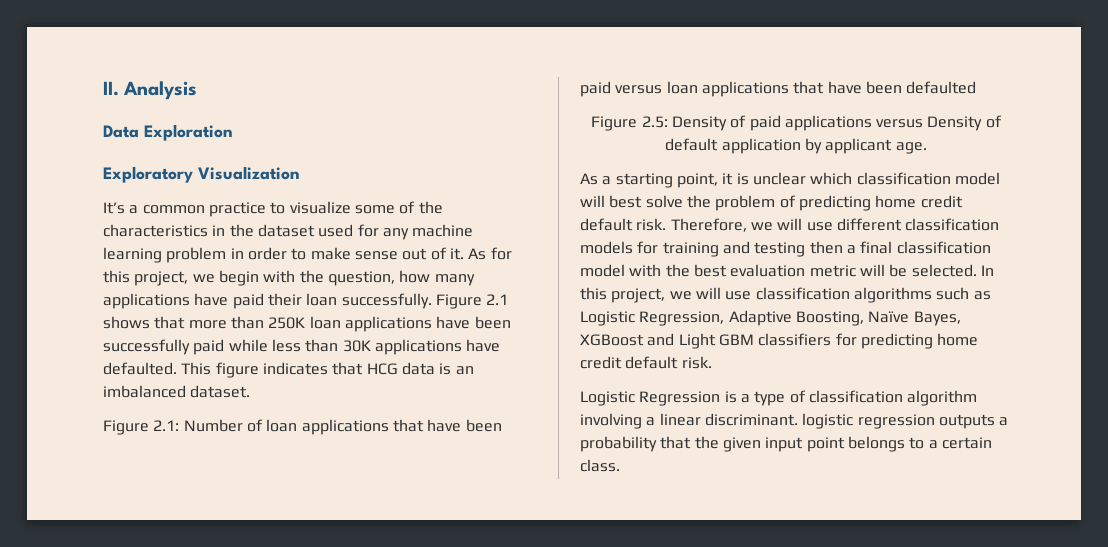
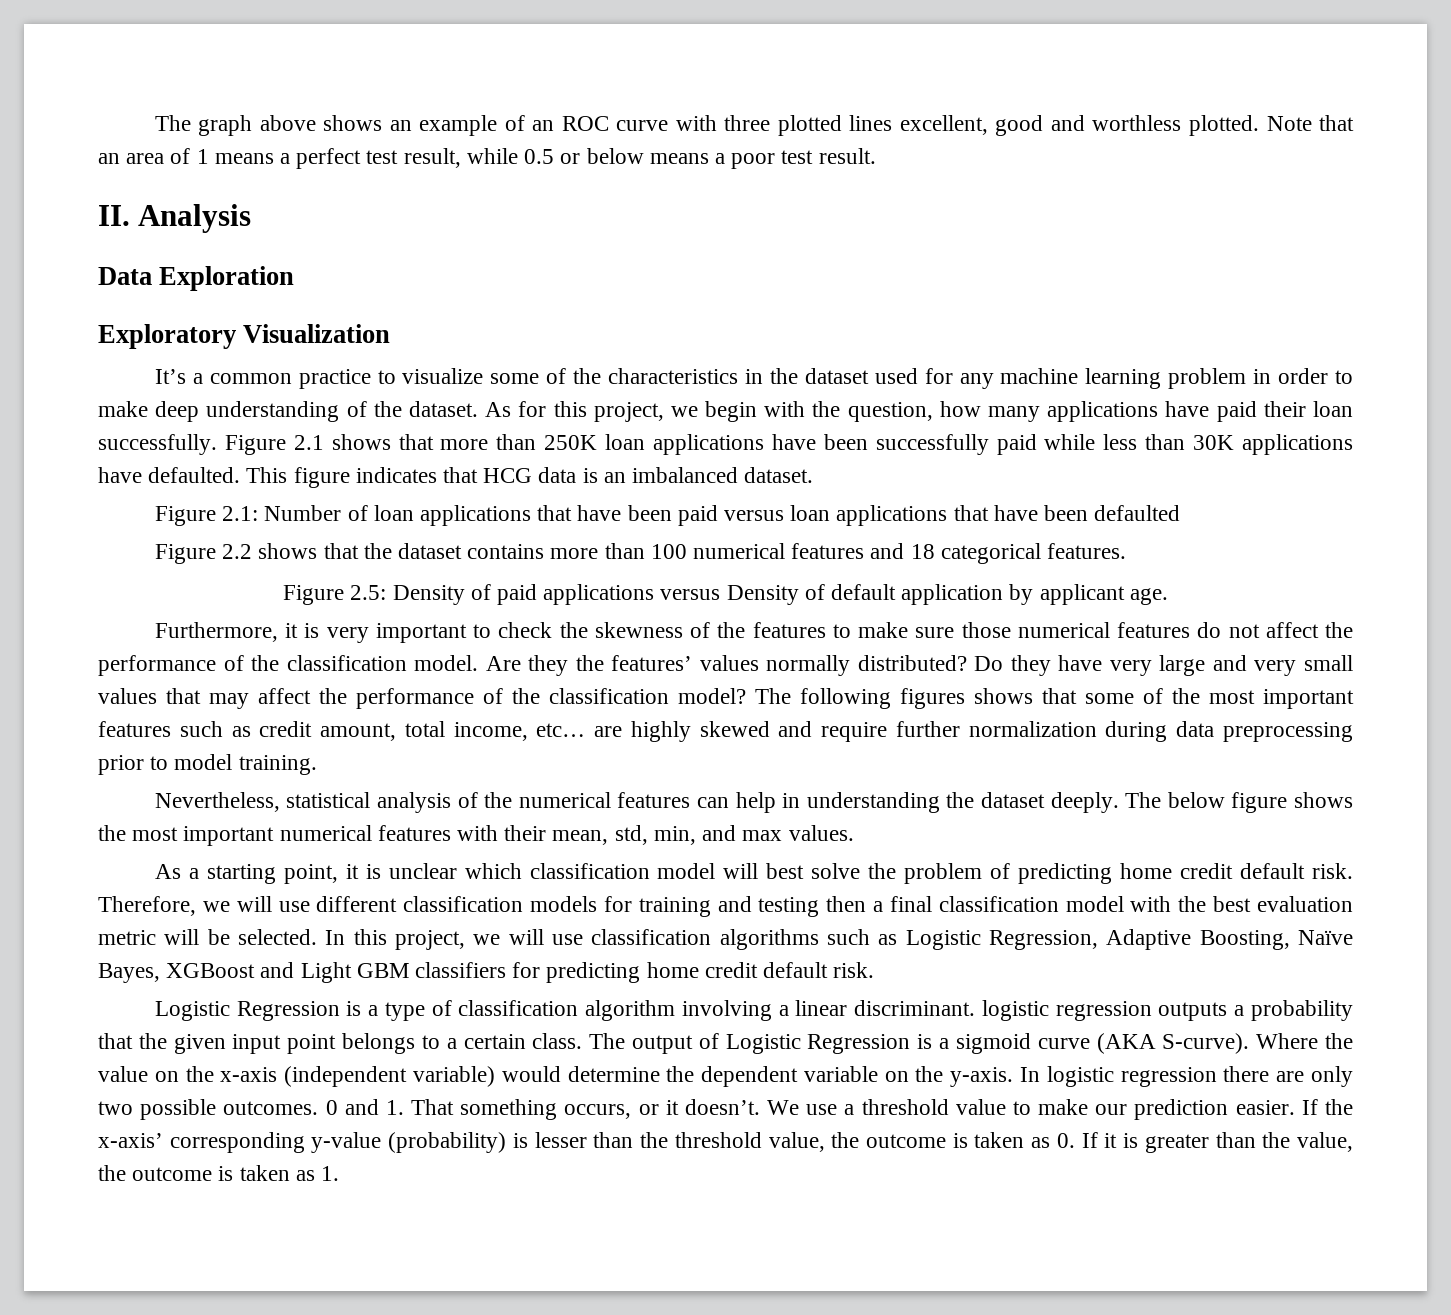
(103, 88) none -> [154,115,1354,136] [98,148,876,169] The graph above shows an example of an ROC curve with three plotted lines excellent, good and worthless plotted. Note that an area of 1 means a perfect test result, while 0.5 or below means a poor test result. //
[354,247,464,260] sense out of it. -> [155,401,478,422] deep understanding of the dataset.
(977, 87) none -> [154,543,1127,564] // Figure 2.2 shows that the dataset contains more than 100 numerical features and 18 categorical features.
(927, 148) none -> [154,622,1353,643] [98,655,1353,676] [98,688,1354,709] [98,721,1353,742] [98,754,317,775] [154,792,1354,813] [98,825,854,846] // Furthermore, it is very important to check the skewness of the features to make sure those numerical features do not affect the performance of the classification model. Are they the features’ values normally distributed? Do they have very large and very small values that may affect the performance of the classification model? The following figures shows that some of the most important features such as credit amount, total income, etc… are highly skewed and require further normalization during data preprocessing prior to model training. // Nevertheless, statistical analysis of the numerical features can help in understanding the dataset deeply. The below figure shows the most important numerical features with their mean, std, min, and max values.
(620, 465) none -> [589,1033,1354,1054] [98,1066,1354,1087] [98,1099,1353,1120] [98,1132,1354,1153] [98,1165,340,1181] The output of Logistic Regression is a sigmoid curve (AKA S-curve). Where the value on the x-axis (independent variable) would determine the dependent variable on the y-axis. In logistic regression there are only two possible outcomes. 0 and 1. That something occurs, or it doesn’t. We use a threshold value to make our prediction easier. If the x-axis’ corresponding y-value (probability) is lesser than the threshold value, the outcome is taken as 0. If it is greater than the value, the outcome is taken as 1.

